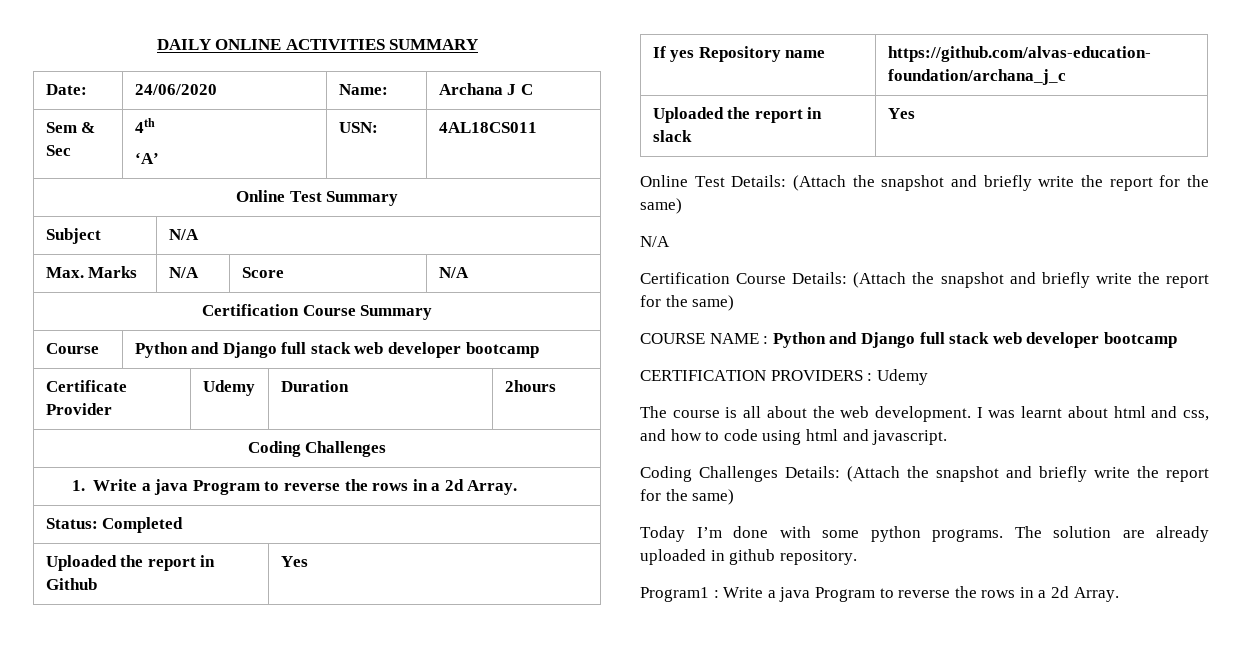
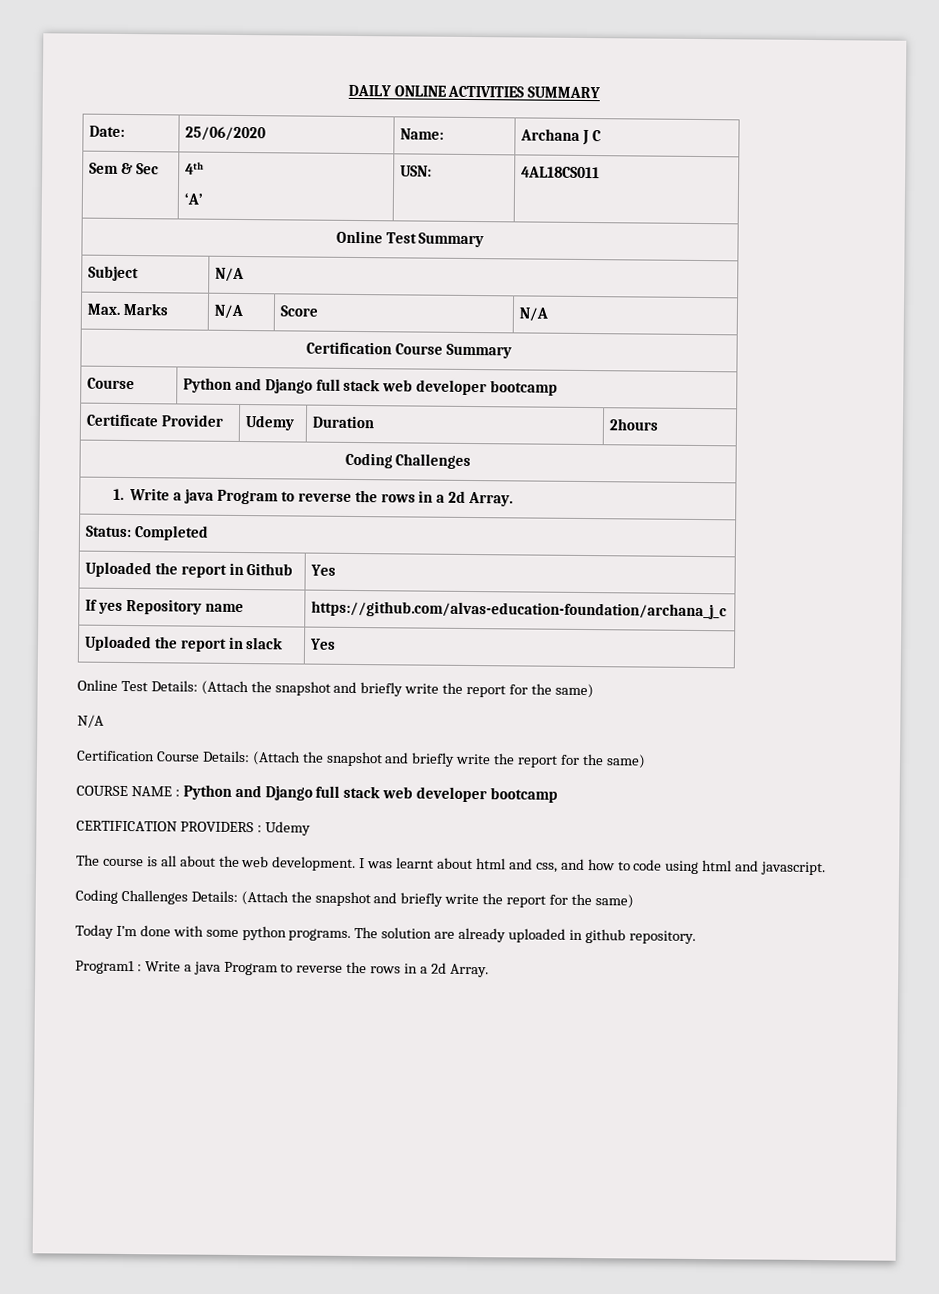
[134,84,217,95] 24/06/2020 -> [184,126,266,142] 25/06/2020

